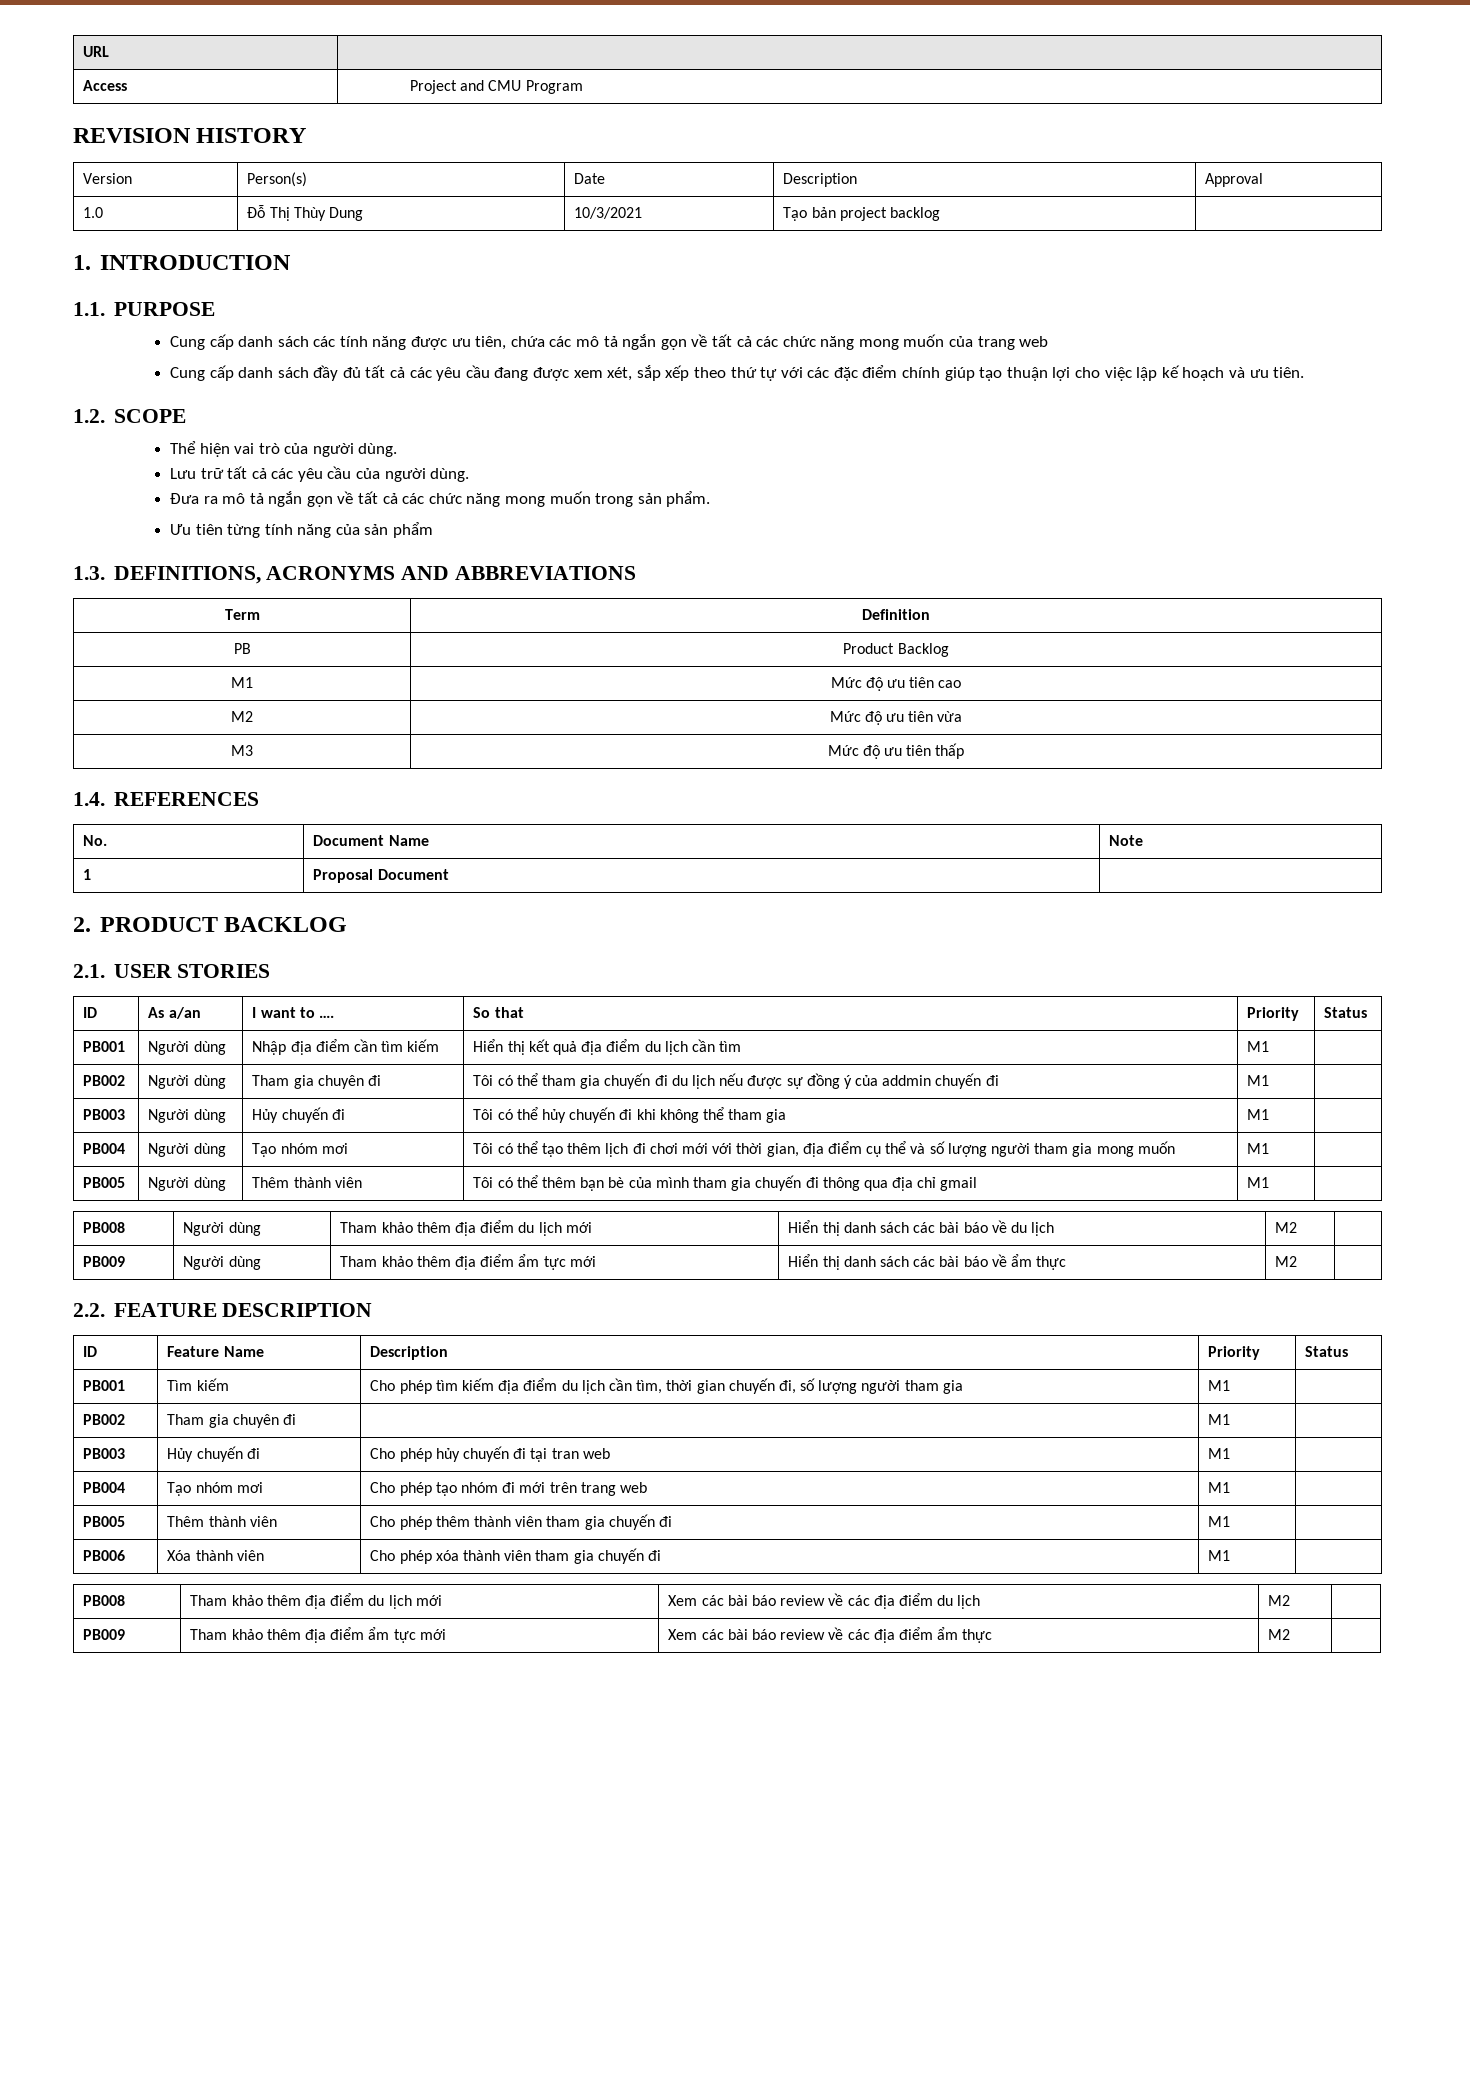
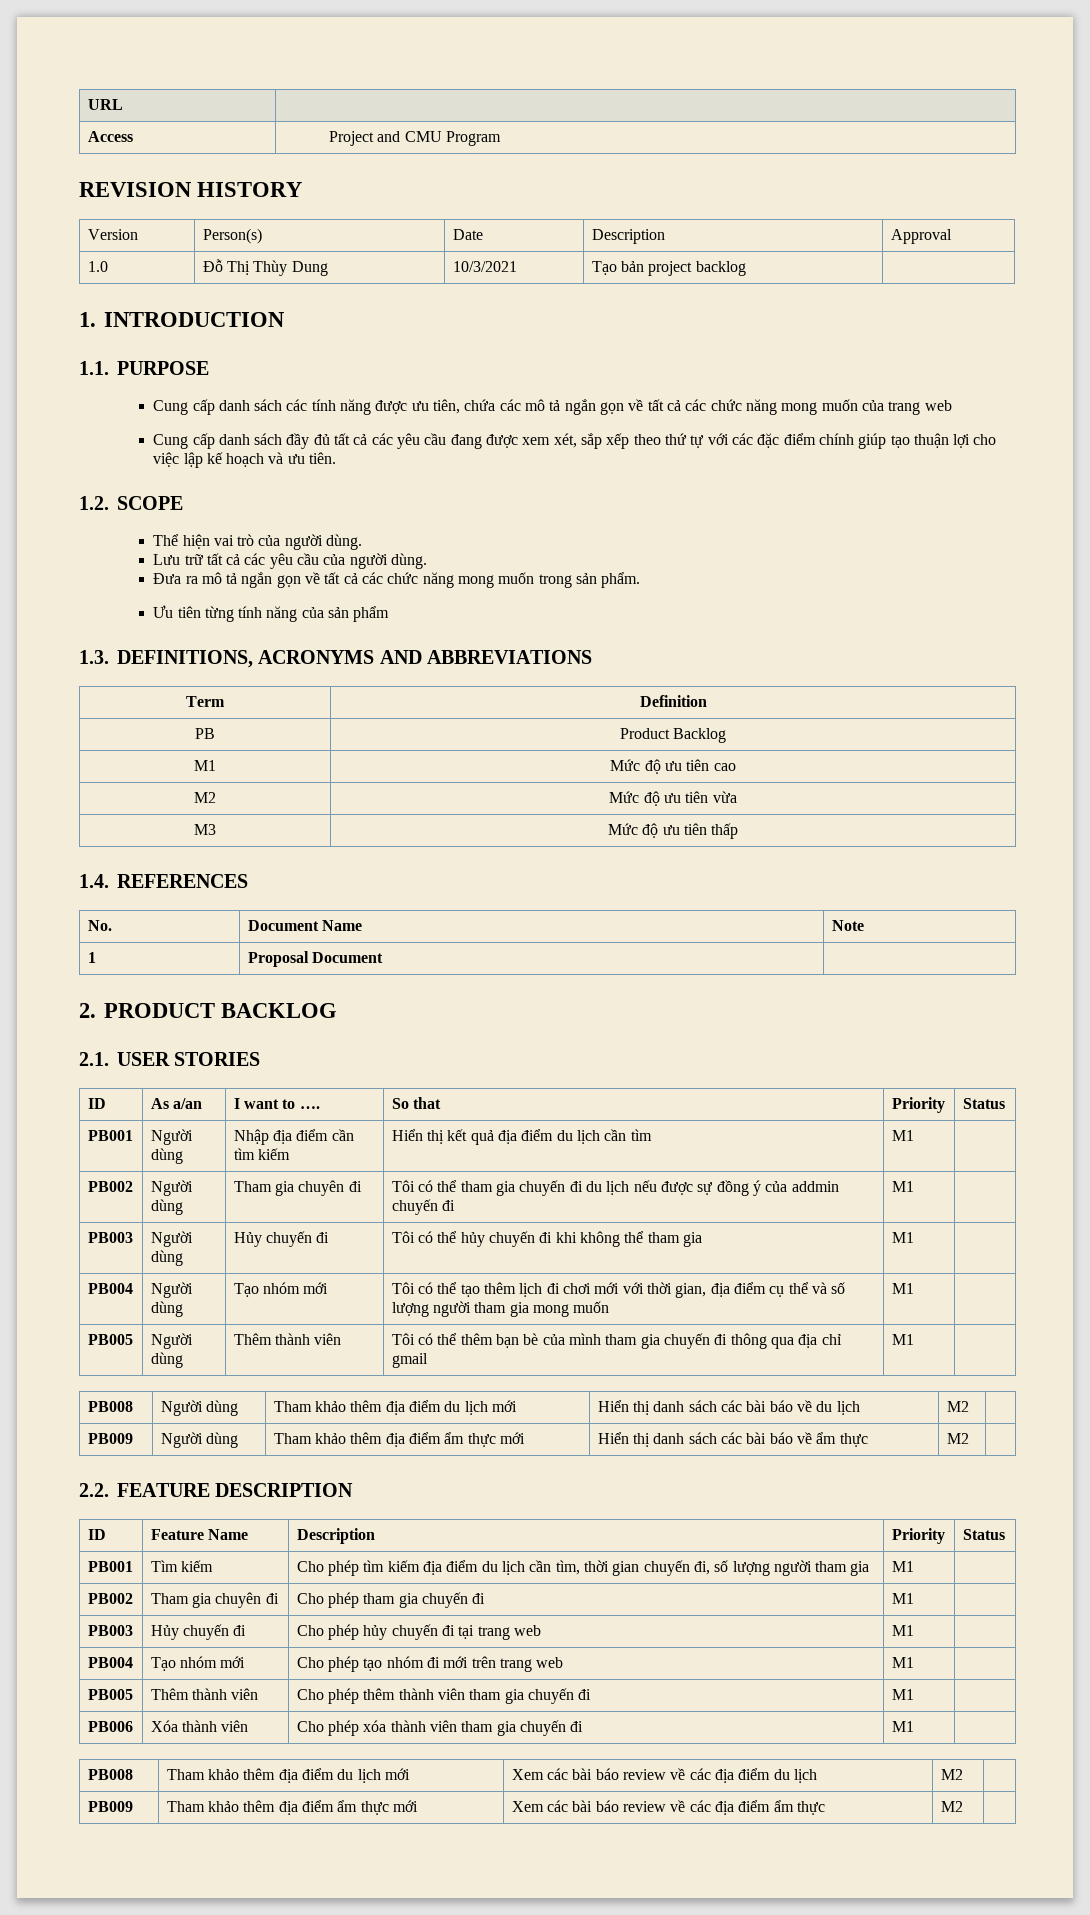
[321,1143,348,1154] mơi -> [303,1282,329,1294] mới
[543,1256,566,1270] tực -> [467,1433,496,1447] thực
(297, 1419) none -> [296,1592,486,1608] Cho phép tham gia chuyến đi
[551,1448,579,1459] tran -> [477,1626,510,1640] trang
[236,1482,263,1493] mơi -> [220,1656,246,1668] mới
[393,1629,416,1643] tực -> [360,1801,389,1815] thực

